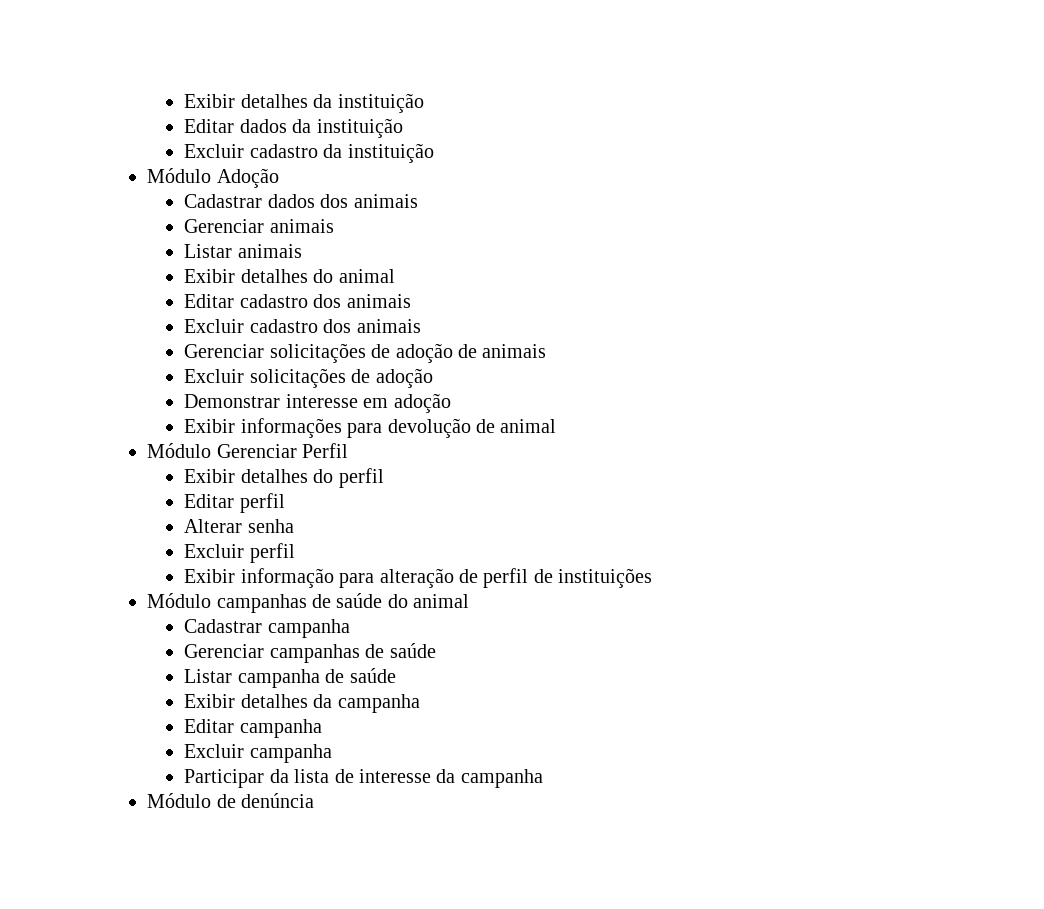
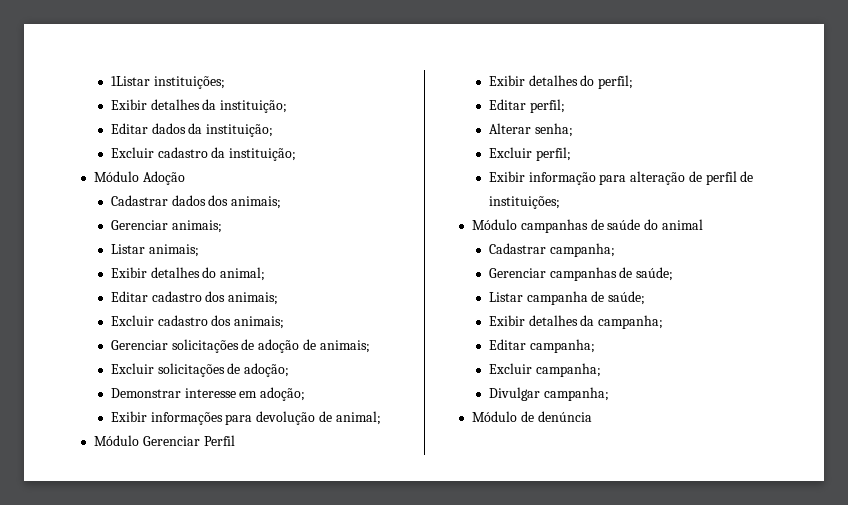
[184,93,424,113] Exibir detalhes da instituição -> [110,76,225,89] [110,99,288,113] 1Listar instituições; // Exibir detalhes da instituição;
[316,118,403,138] instituição -> [206,124,274,137] instituição;
[347,143,434,163] instituição -> [229,148,297,161] instituição;
[353,194,418,208] [184,219,334,233] [184,244,302,258] [184,269,395,283] animais // Gerenciar animais // Listar animais // Exibir detalhes do animal -> [231,196,282,209] [110,220,222,233] [110,244,199,257] [110,267,266,281] animais; // Gerenciar animais; // Listar animais; // Exibir detalhes do animal;
[346,294,411,308] animais -> [228,292,279,305] animais;
[356,319,421,333] animais -> [234,316,285,329] animais;
[482,344,547,358] animais -> [319,340,370,353] animais;
[375,368,433,388] adoção -> [244,363,290,377] adoção;
[393,393,451,413] adoção -> [260,387,306,401] adoção;
[500,419,557,433] animal -> [335,411,381,425] animal;
[338,468,384,488] [184,493,285,513] perfil // Editar perfil -> [598,75,634,89] [488,99,565,113] perfil; // Editar perfil;
[247,519,294,533] [184,543,295,563] senha // Excluir perfil -> [534,123,573,137] [488,147,571,161] senha; // Excluir perfil;
[558,568,653,588] instituições -> [488,196,560,209] instituições;
[267,619,350,638] campanha -> [549,243,615,257] campanha;
[389,643,436,658] saúde -> [636,267,674,281] saúde;
[349,668,396,683] [184,694,420,713] [184,719,322,738] [184,744,332,763] [184,769,543,788] saúde // Exibir detalhes da campanha // Editar campanha // Excluir campanha // Participar da lista de interesse da campanha -> [608,291,646,305] [488,315,664,329] [488,339,595,353] [488,363,601,377] [488,387,609,401] saúde; // Exibir detalhes da campanha; // Editar campanha; // Excluir campanha; // Divulgar campanha;

